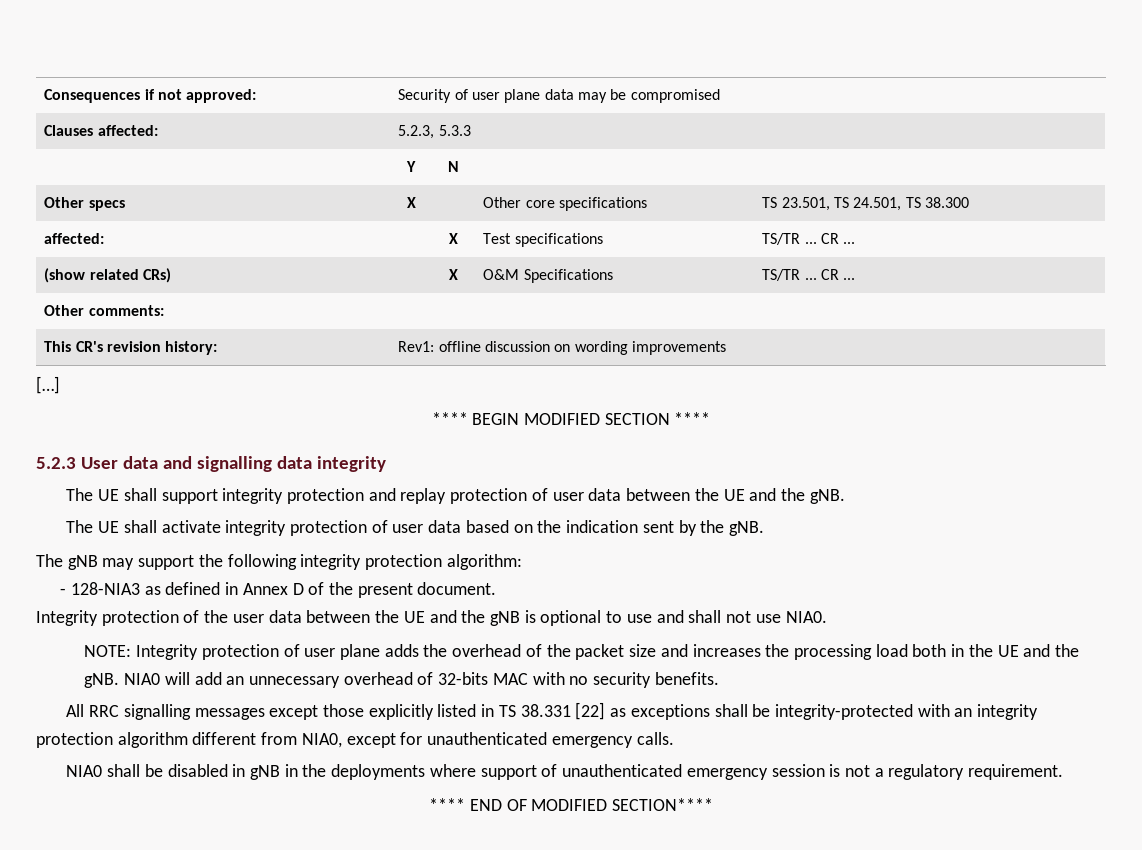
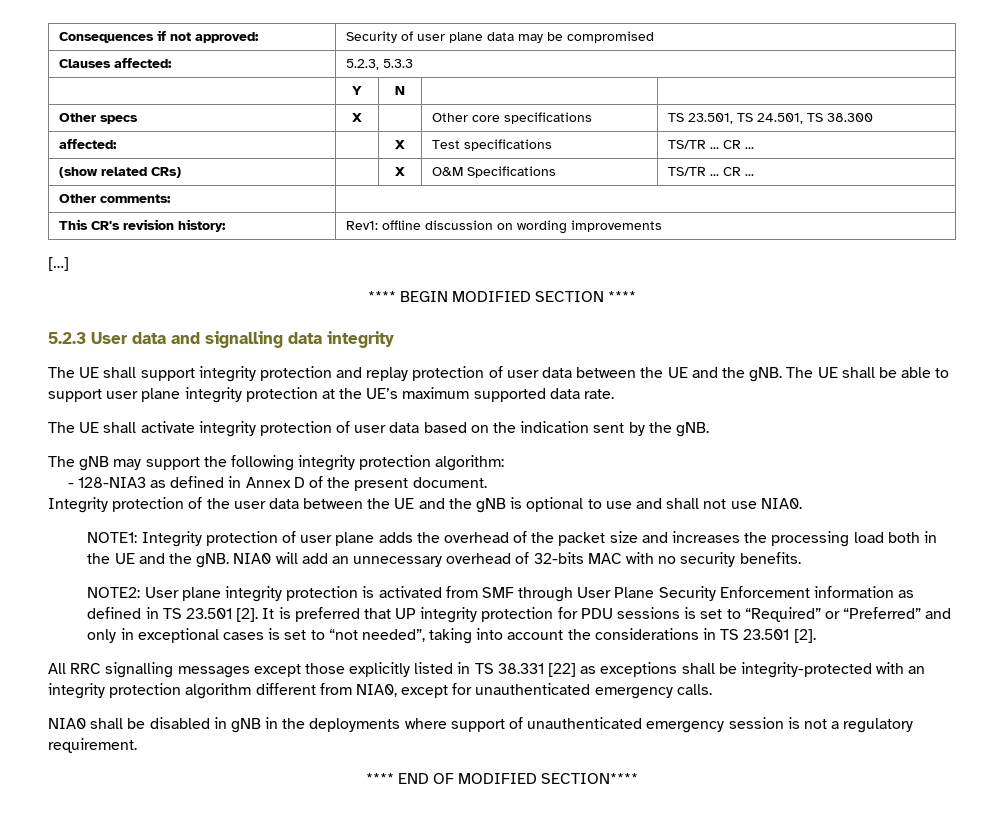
(845, 496) none -> [786,367,950,378] [48,387,615,403] The UE shall be able to support user plane integrity protection at the UE’s maximum supported data rate.
[84,645,132,657] NOTE: -> [87,532,138,543] NOTE1:
(719, 678) none -> [87,586,915,602] [87,607,952,623] [87,628,816,644] // NOTE2: User plane integrity protection is activated from SMF through User Plane Security Enforcement information as defined in TS 23.501 [2]. It is preferred that UP integrity protection for PDU sessions is set to “Required” or “Preferred” and only in exceptional cases is set to “not needed”, taking into account the considerations in TS 23.501 [2].

